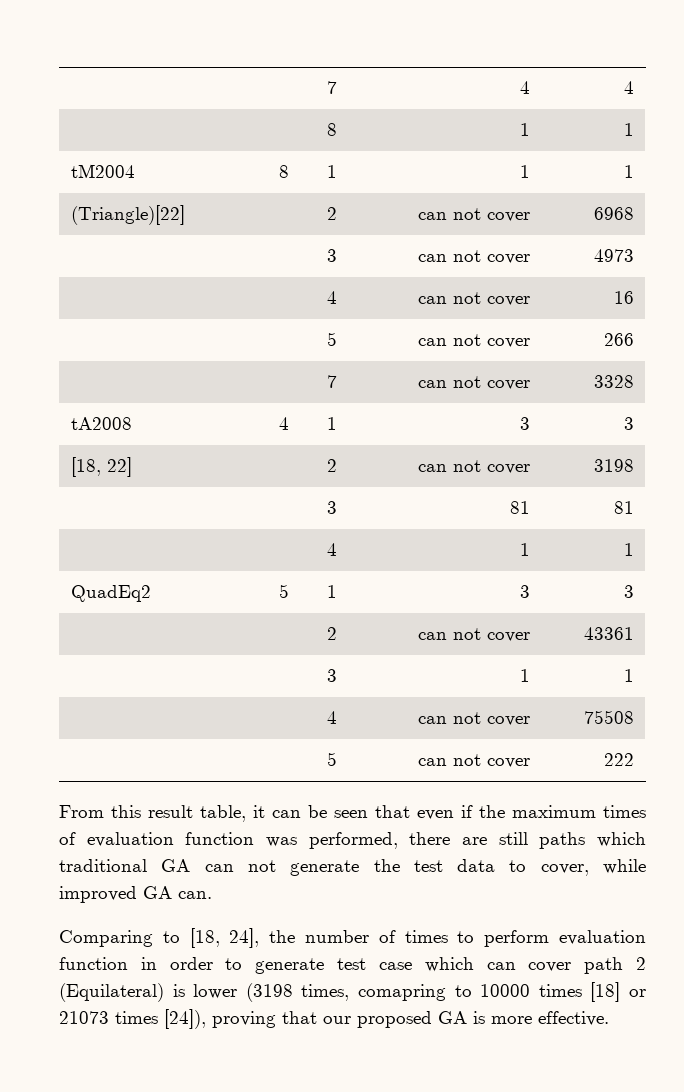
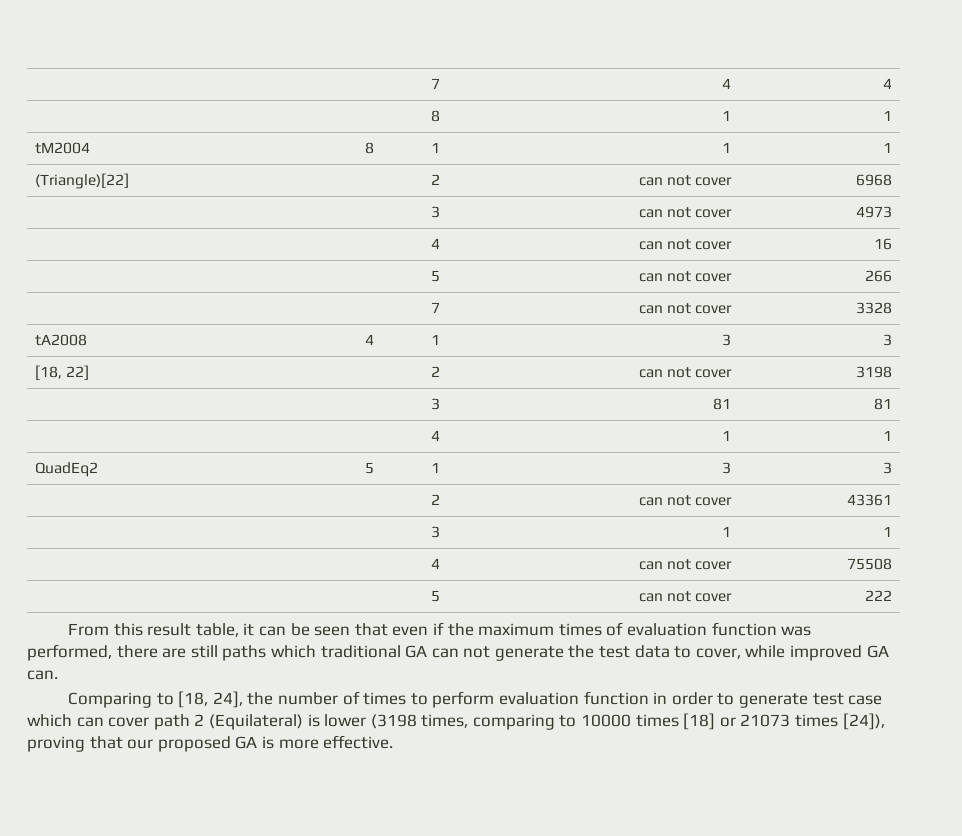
[358,984,446,1001] comapring -> [472,714,555,730] comparing

